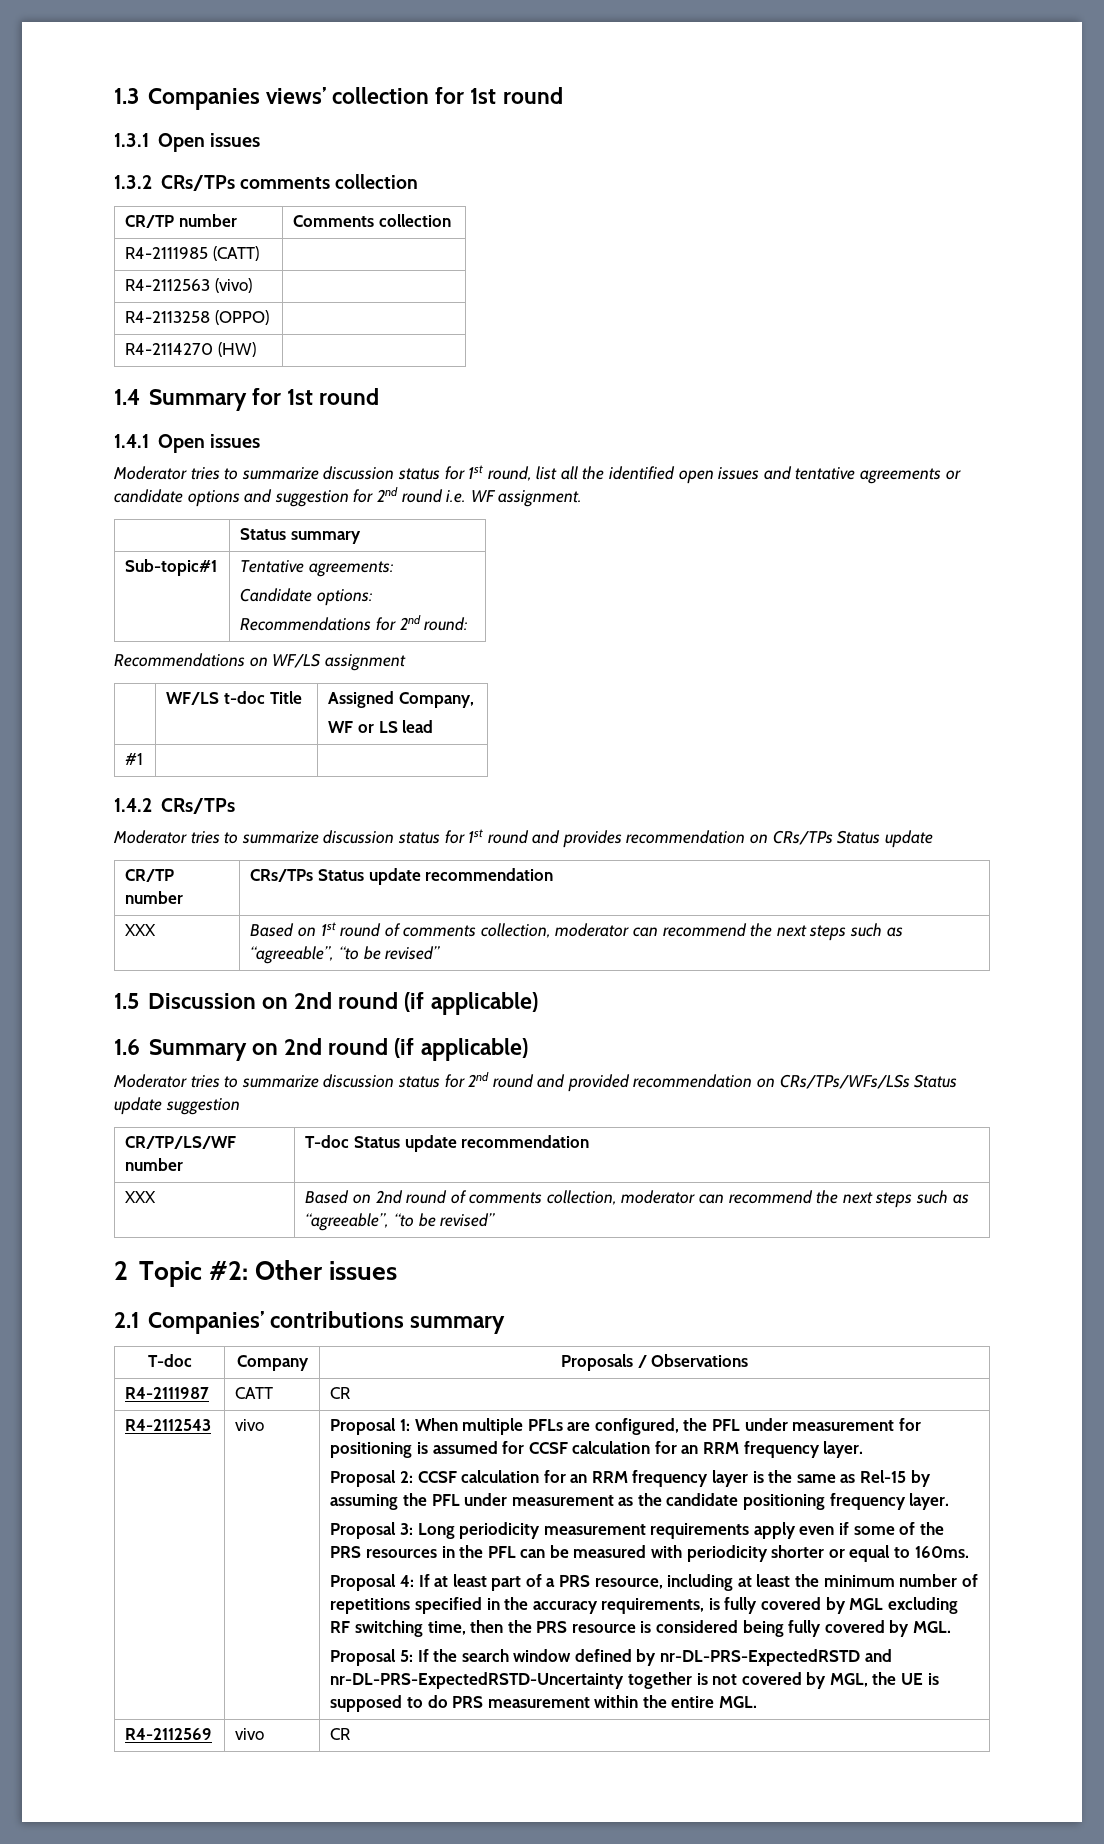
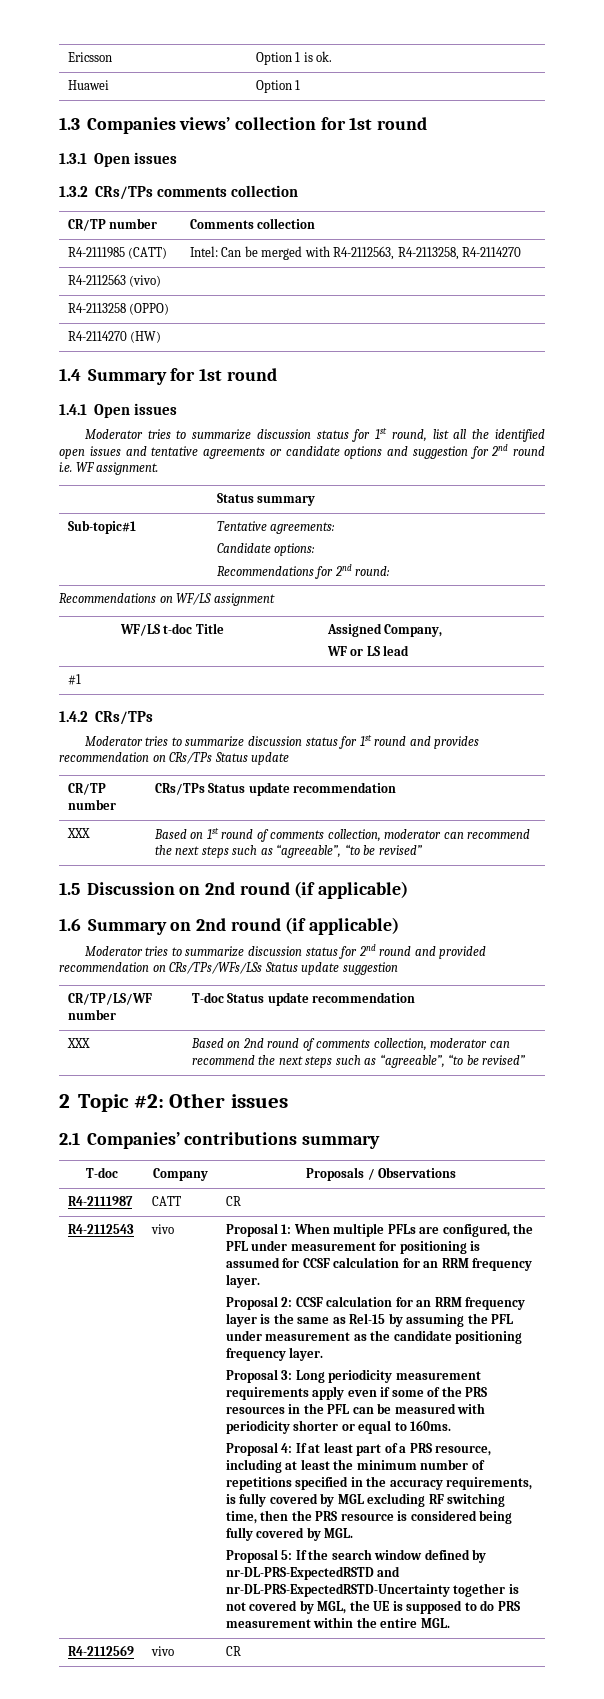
(114, 96) none -> [67,52,112,62] [255,51,333,65] [67,80,109,90] [255,80,301,93] Ericsson | Option 1 is ok. // Huawei | Option 1 //
(259, 253) none -> [189,246,522,260] Intel: Can be merged with R4-2112563, R4-2113258, R4-2114270

